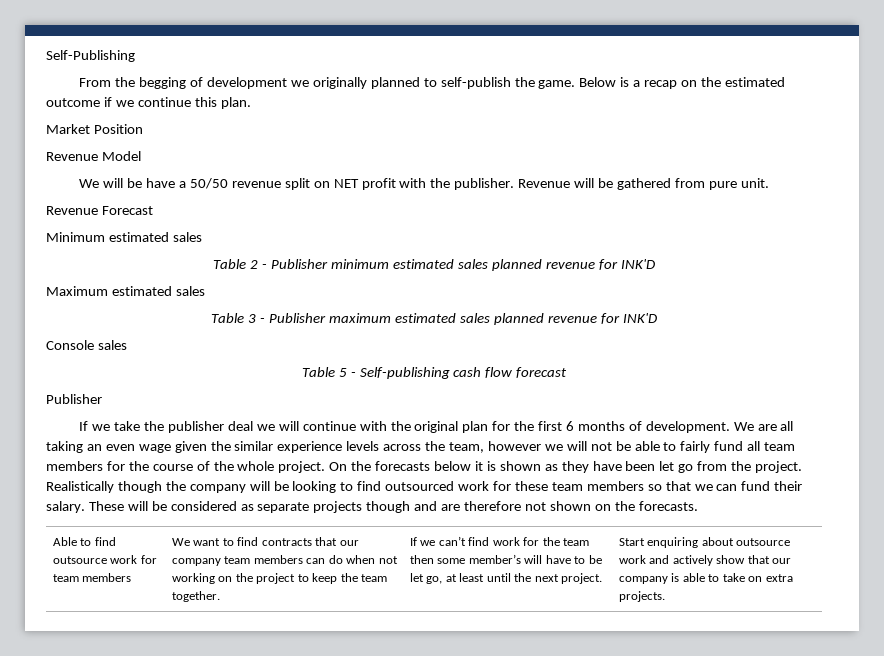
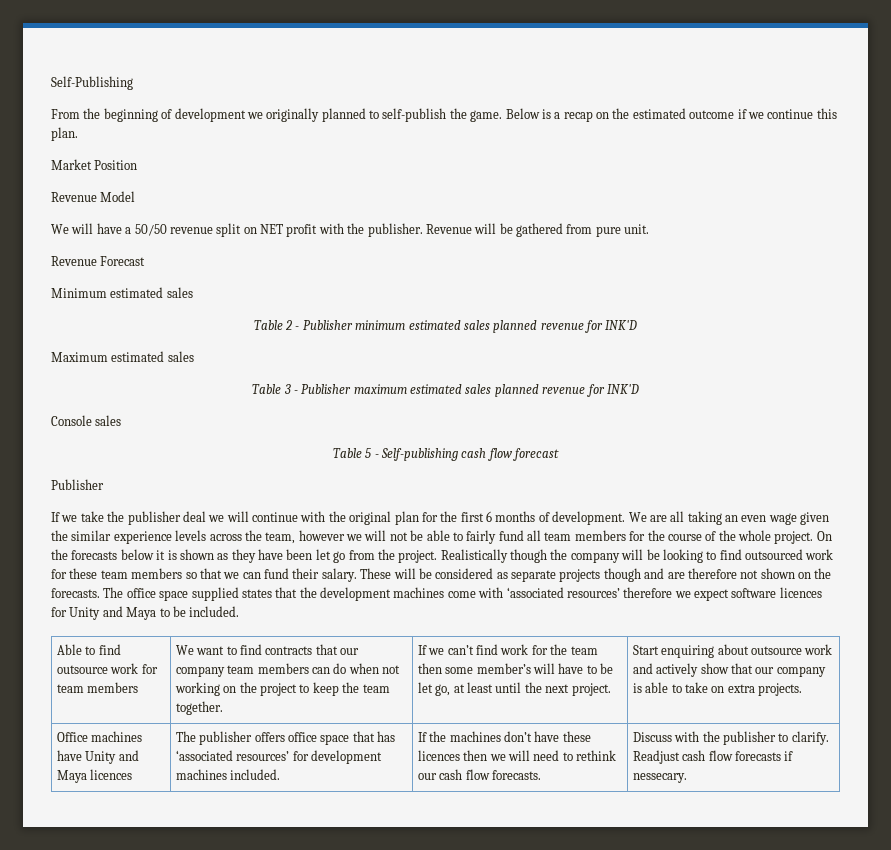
[139,77,187,89] begging -> [103,108,158,122] beginning
[127,178,143,188] be -> (94, 228) none
(698, 506) none -> [103,587,822,601] [51,606,240,620] The office space supplied states that the development machines come with ‘associated resources’ therefore we expect software licences for Unity and Maya to be included.
(665, 596) none -> [56,731,143,742] [56,750,139,764] [56,769,133,783] [175,731,396,745] [175,750,383,764] [175,769,281,780] [417,731,591,742] [417,750,617,761] [417,769,542,780] [632,731,829,745] [632,750,794,764] [632,773,687,783] // Office machines have Unity and Maya licences | The publisher offers office space that has ‘associated resources’ for development machines included. | If the machines don’t have these licences then we will need to rethink our cash flow forecasts. | Discuss with the publisher to clarify. Readjust cash flow forecasts if nessecary.

